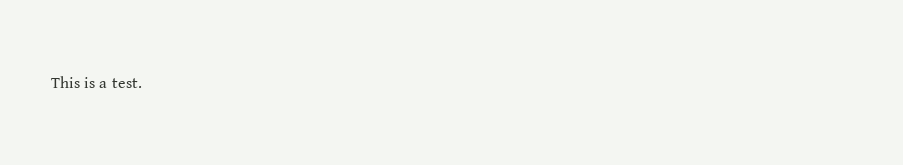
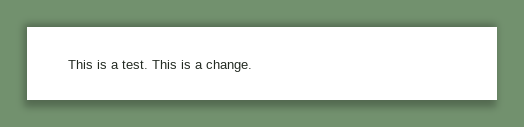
(142, 83) none -> [152,60,252,72] This is a change.

